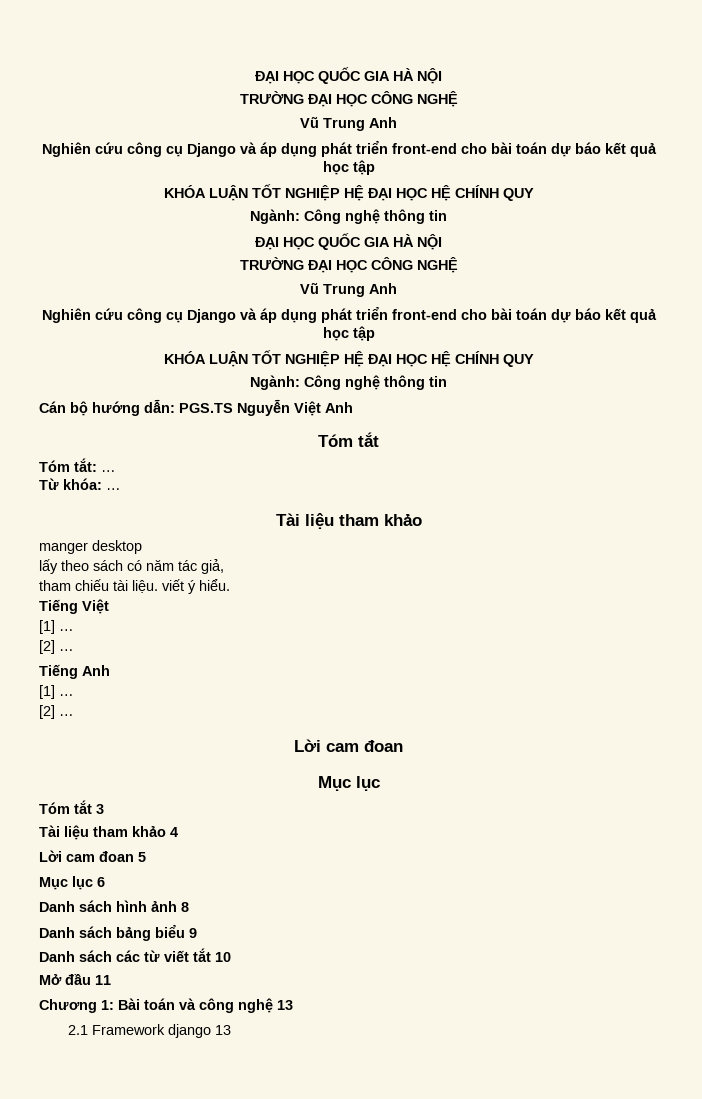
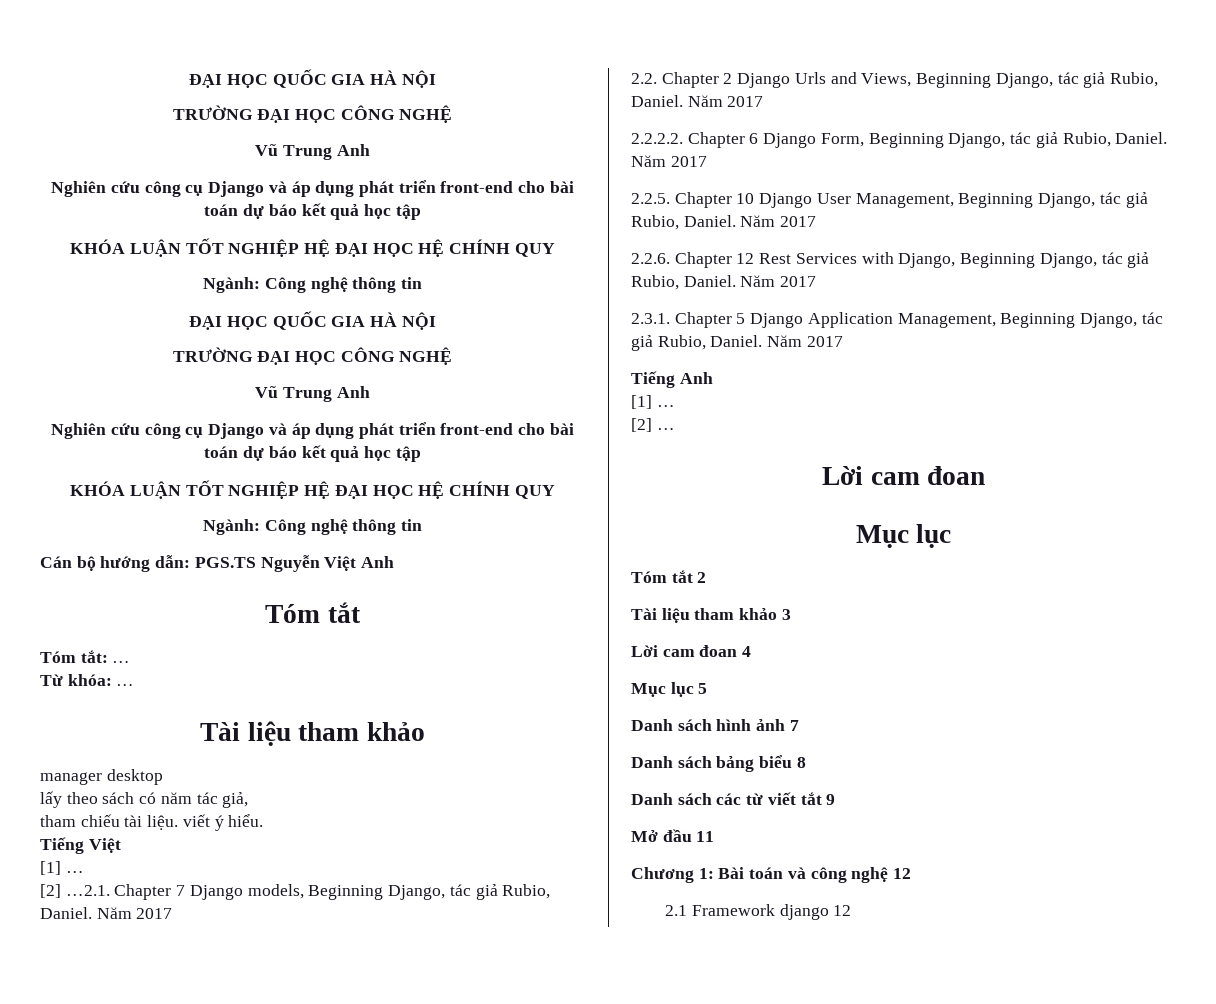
[39,542,88,554] manger -> [40,772,102,785] manager
[59,649,74,651] … -> [65,884,551,900] [40,907,173,919] [631,72,1158,88] [631,95,764,107] [631,132,1168,148] [631,155,707,167] [631,192,1148,208] [631,215,817,230] [631,252,1150,268] [631,275,817,290] [631,312,1163,328] [631,335,843,351] …2.1. Chapter 7 Django models, Beginning Django, tác giả Rubio, Daniel. Năm 2017 // 2.2. Chapter 2 Django Urls and Views, Beginning Django, tác giả Rubio, Daniel. Năm 2017 // 2.2.2.2. Chapter 6 Django Form, Beginning Django, tác giả Rubio, Daniel. Năm 2017 // 2.2.5. Chapter 10 Django User Management, Beginning Django, tác giả Rubio, Daniel. Năm 2017 // 2.2.6. Chapter 12 Rest Services with Django, Beginning Django, tác giả Rubio, Daniel. Năm 2017 // 2.3.1. Chapter 5 Django Application Management, Beginning Django, tác giả Rubio, Daniel. Năm 2017
[96,804,104,814] [39,825,178,840] [39,850,146,862] [39,876,105,890] 3 // Tài liệu tham khảo 4 // Lời cam đoan 5 // Mục lục 6 -> [697,572,707,583] [631,608,791,623] [631,645,752,657] [631,682,708,697] 2 // Tài liệu tham khảo 3 // Lời cam đoan 4 // Mục lục 5
[181,902,189,912] 8 -> [789,720,799,731] 7
[189,928,197,938] 9 -> [796,757,806,768] 8
[215,952,231,962] 10 -> [826,794,836,805] 9
[277,1000,293,1010] 13 -> [893,868,912,879] 12
[214,1025,231,1035] 13 -> [833,905,852,916] 12

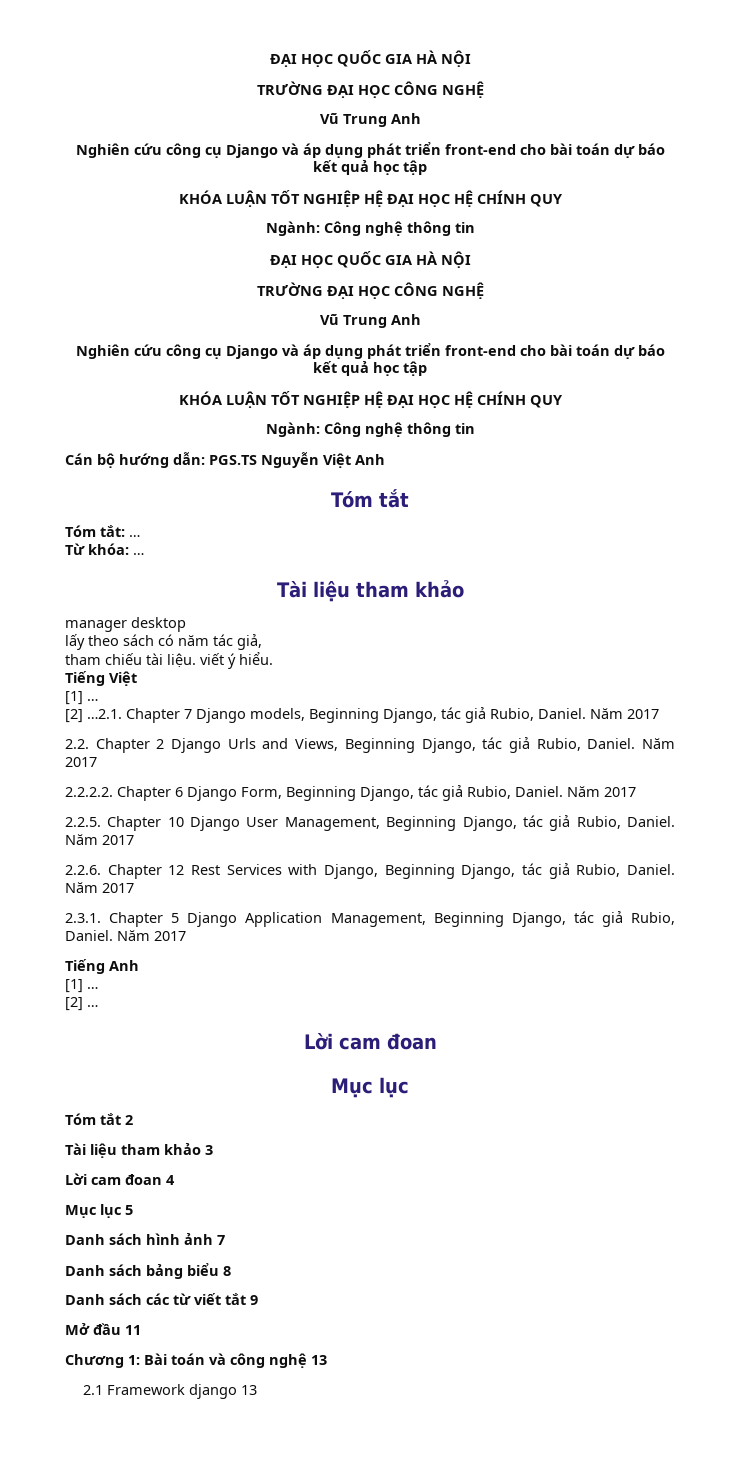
[893,868,912,879] 12 -> [311,1355,327,1365] 13
[833,905,852,916] 12 -> [241,1385,258,1395] 13

